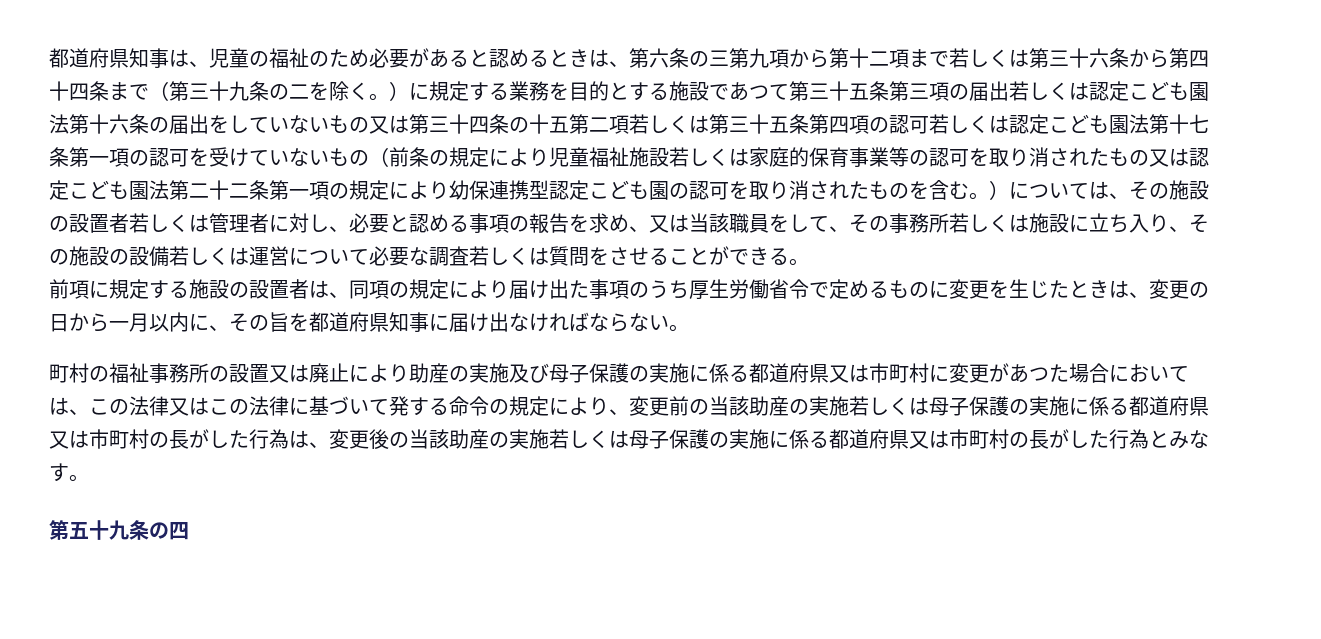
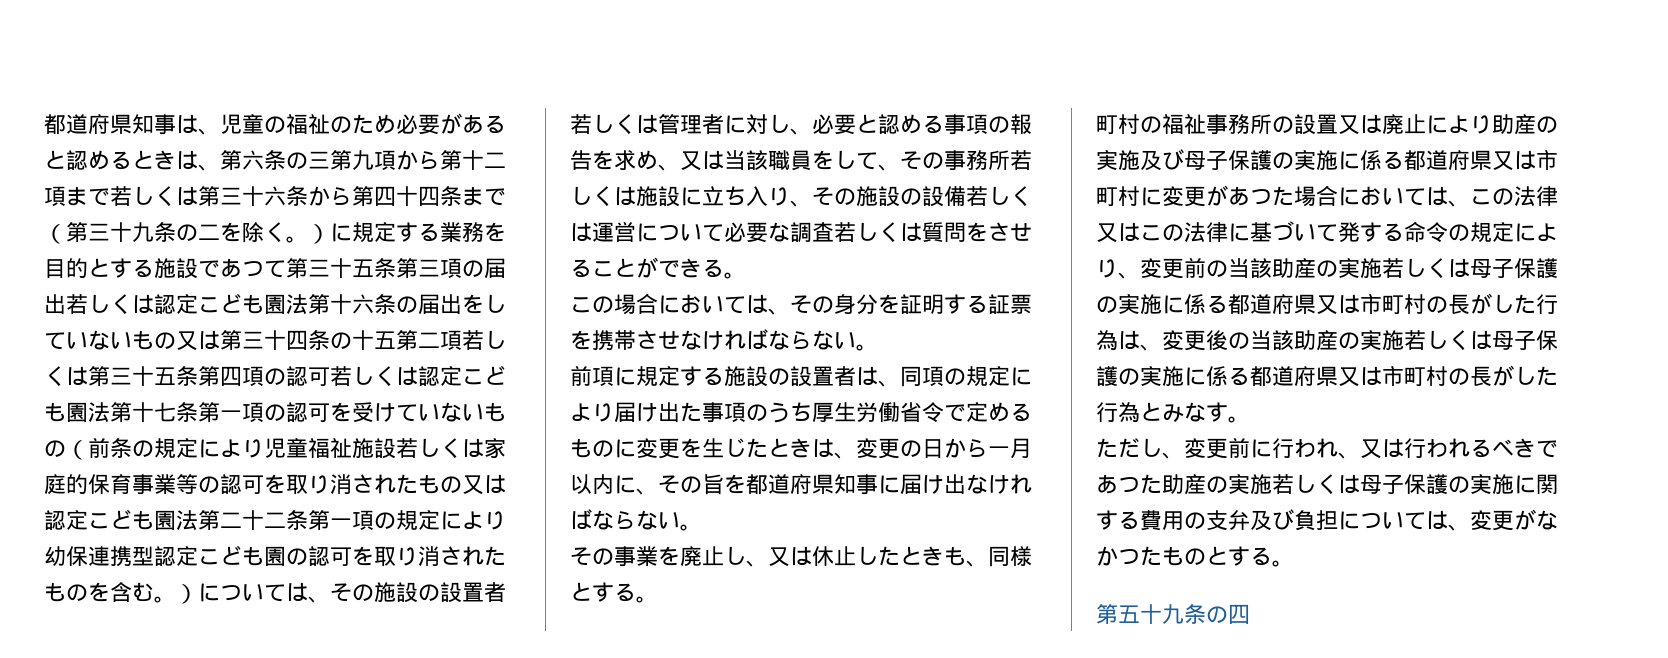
(809, 262) none -> [570,293,1032,315] [570,329,878,351] // この場合においては、その身分を証明する証票を携帯させなければならない。
(689, 328) none -> [570,546,1032,567] [570,582,658,603] // その事業を廃止し、又は休止したときも、同様とする。
(89, 478) none -> [1096,437,1558,459] [1096,473,1558,495] [1096,509,1558,531] [1096,546,1294,567] // ただし、変更前に行われ、又は行われるべきであつた助産の実施若しくは母子保護の実施に関する費用の支弁及び負担については、変更がなかつたものとする。

